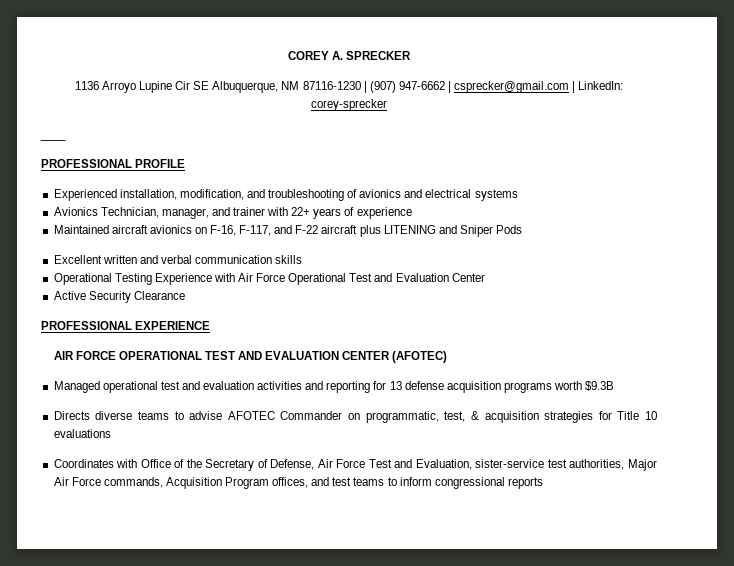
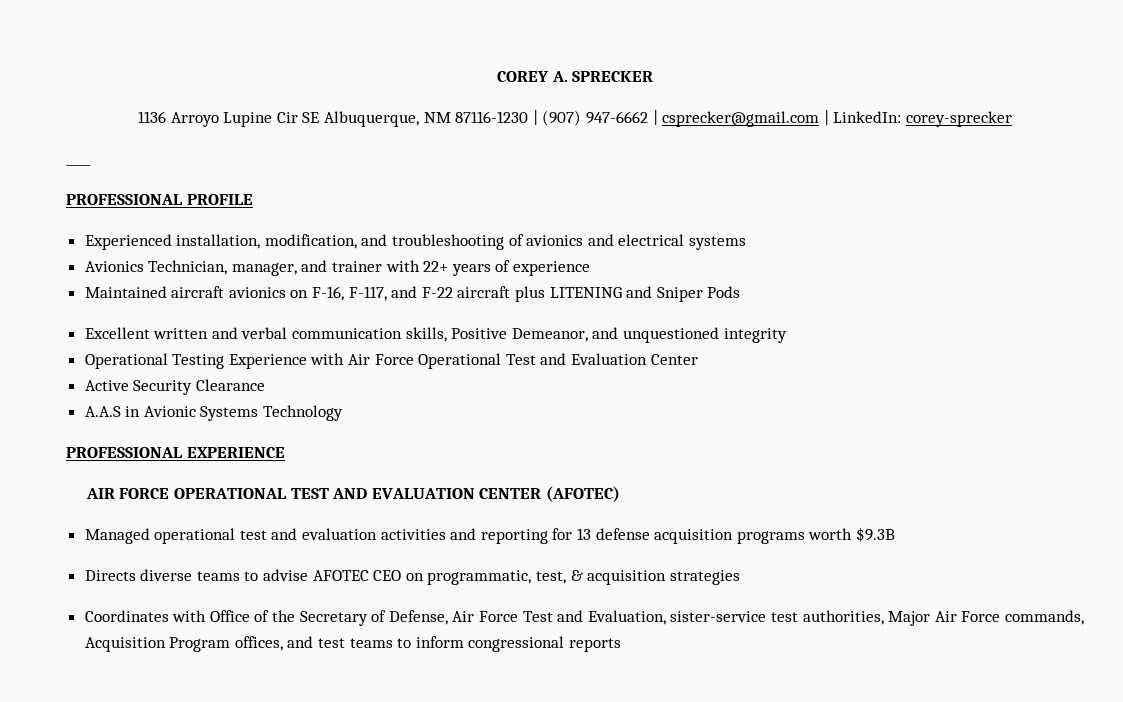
[275,255,303,264] skills -> [405,327,787,343] skills, Positive Demeanor, and unquestioned integrity
(185, 295) none -> [84,405,344,421] // A.A.S in Avionic Systems Technology
[280,411,343,420] Commander -> [373,570,402,581] CEO
[598,411,657,420] [53,429,111,438] for Title 10 evaluations -> (740, 577) none

